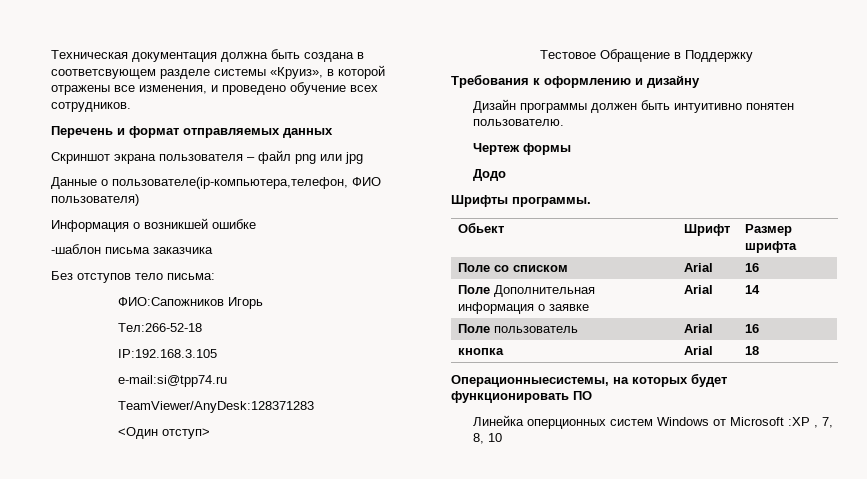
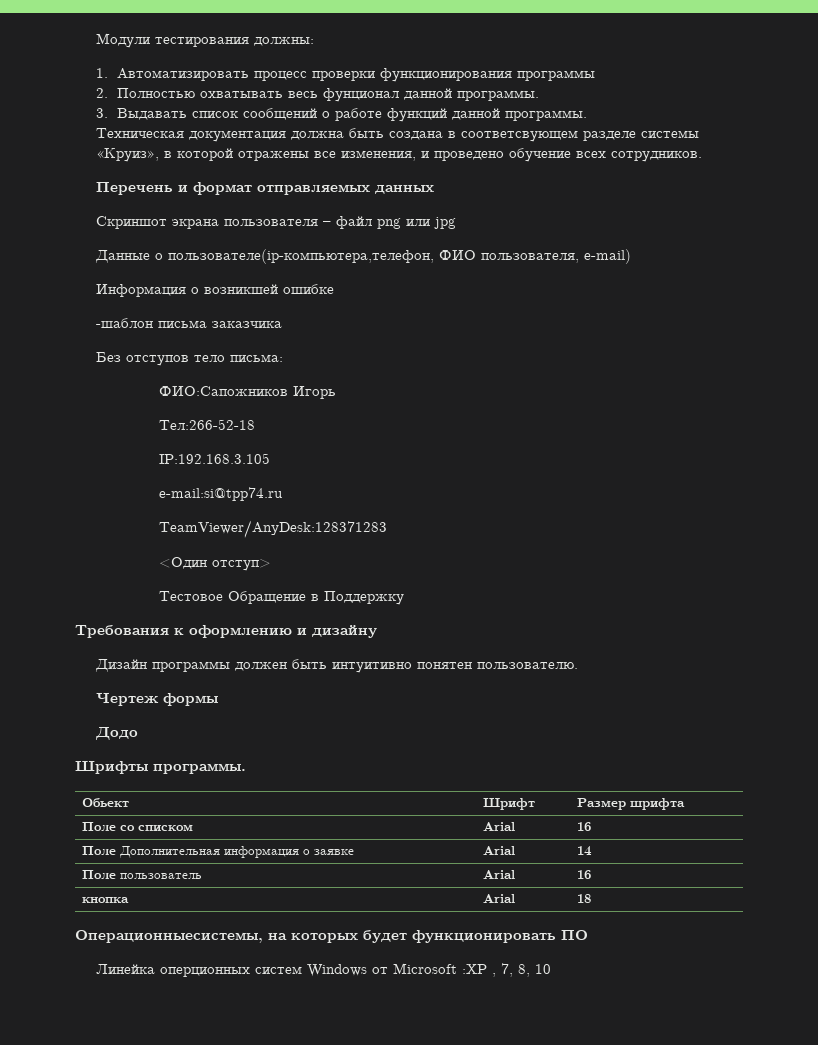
(51, 54) none -> [96,33,315,48] [96,68,596,82] [96,88,540,102] [96,108,588,122] Модули тестирования должны: // 1. Автоматизировать процесс проверки функционирования программы // 2. Полностью охватывать весь фунционал данной программы. // 3. Выдавать список сообщений о работе функций данной программы. //
[51,194,140,206] пользователя) -> [481,249,632,264] пользователя, e-mail)

